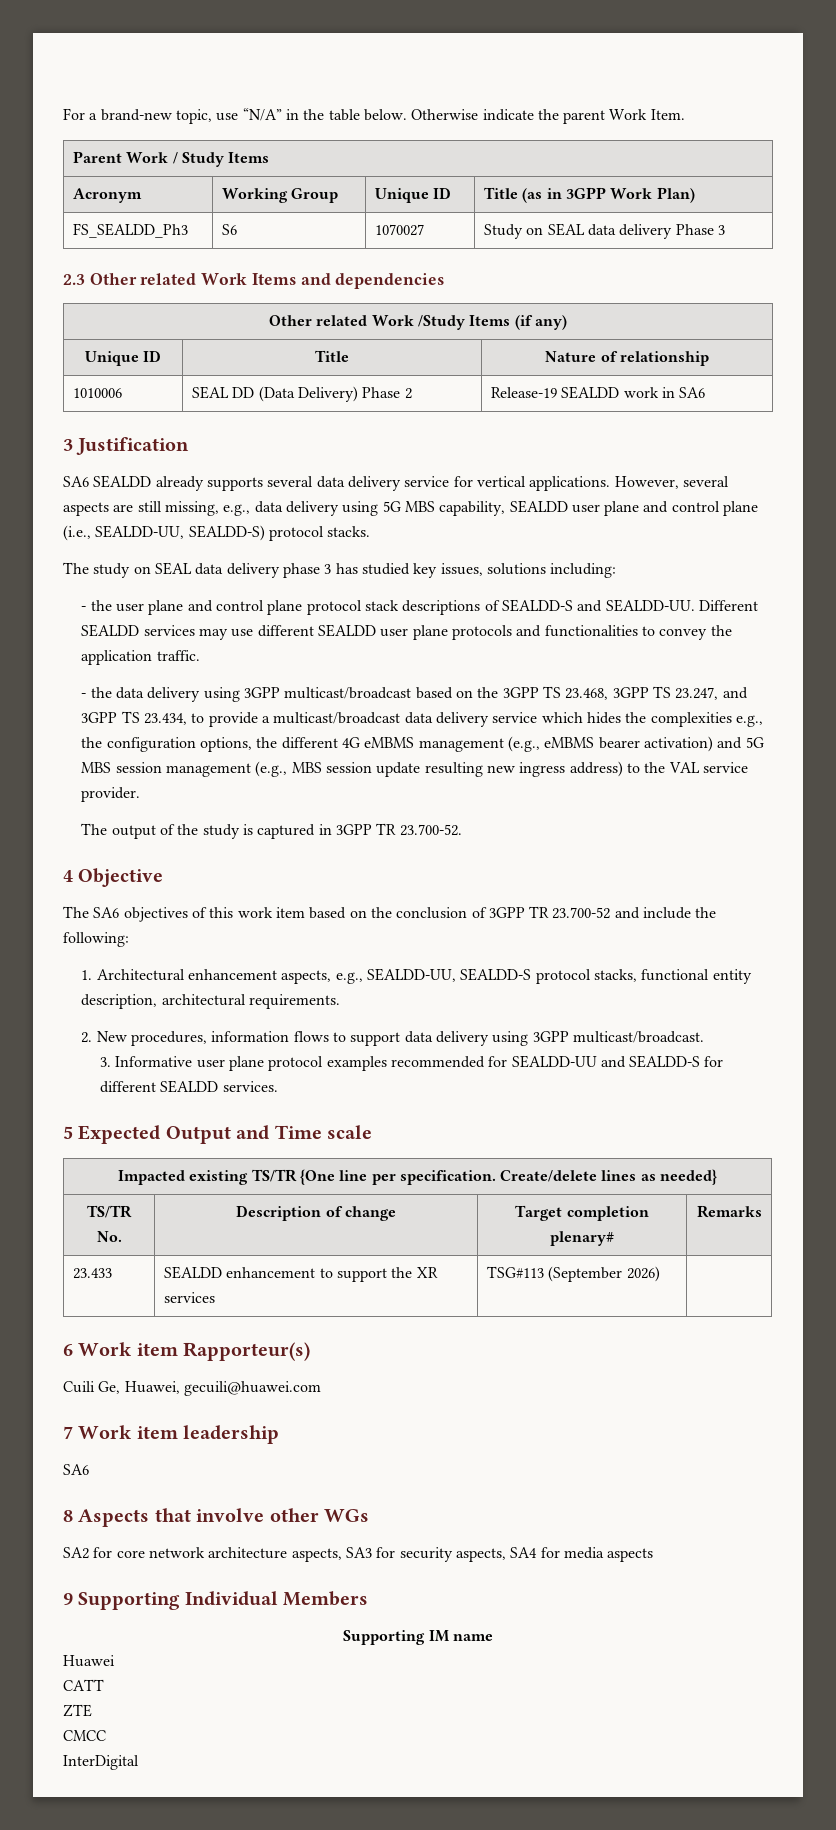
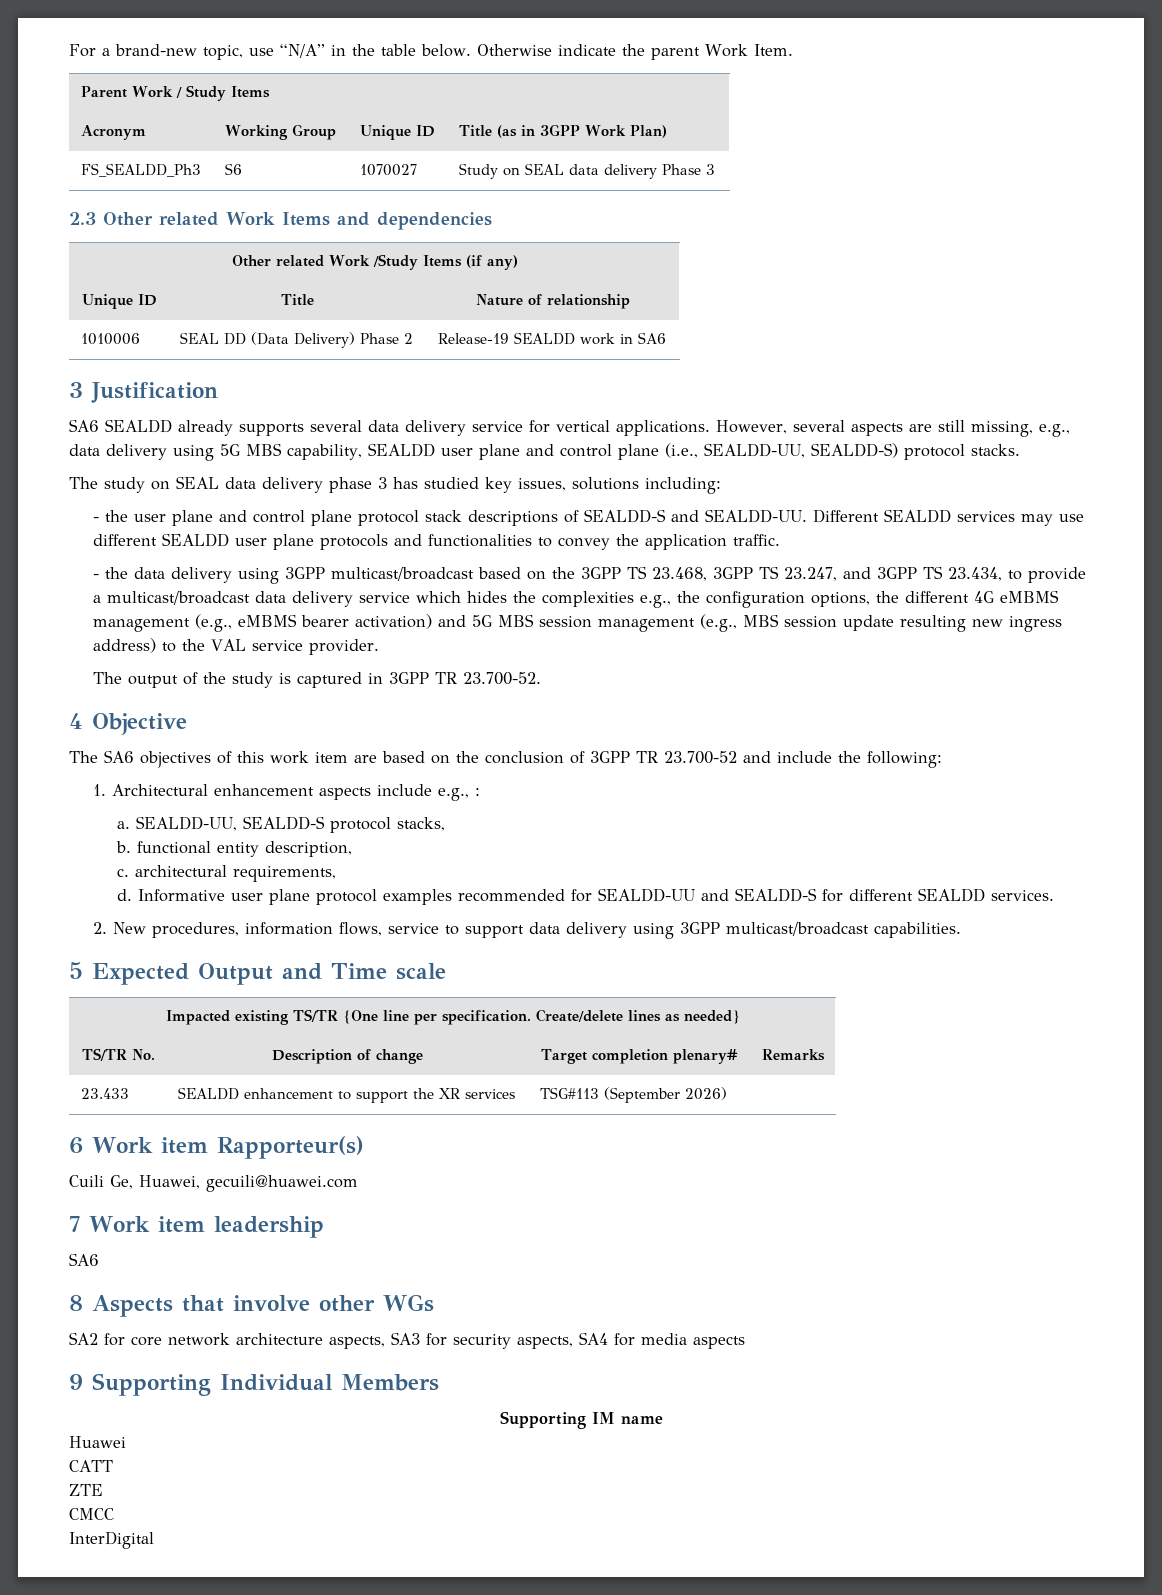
(305, 912) none -> [354,755,377,763] are
[281,970,363,984] aspects, e.g., -> [318,784,480,801] [116,821,130,829] aspects include e.g., : // a.
(638, 975) none -> [115,841,131,853] // b.
[161,994,341,1009] [81,1031,705,1046] [99,1057,111,1067] architectural requirements. // 2. New procedures, information flows to support data delivery using 3GPP multicast/broadcast. // 3. -> [116,865,336,882] [116,889,132,901] // c. architectural requirements, // d.
(278, 1086) none -> [92,922,961,939] // 2. New procedures, information flows, service to support data delivery using 3GPP multicast/broadcast capabilities.

